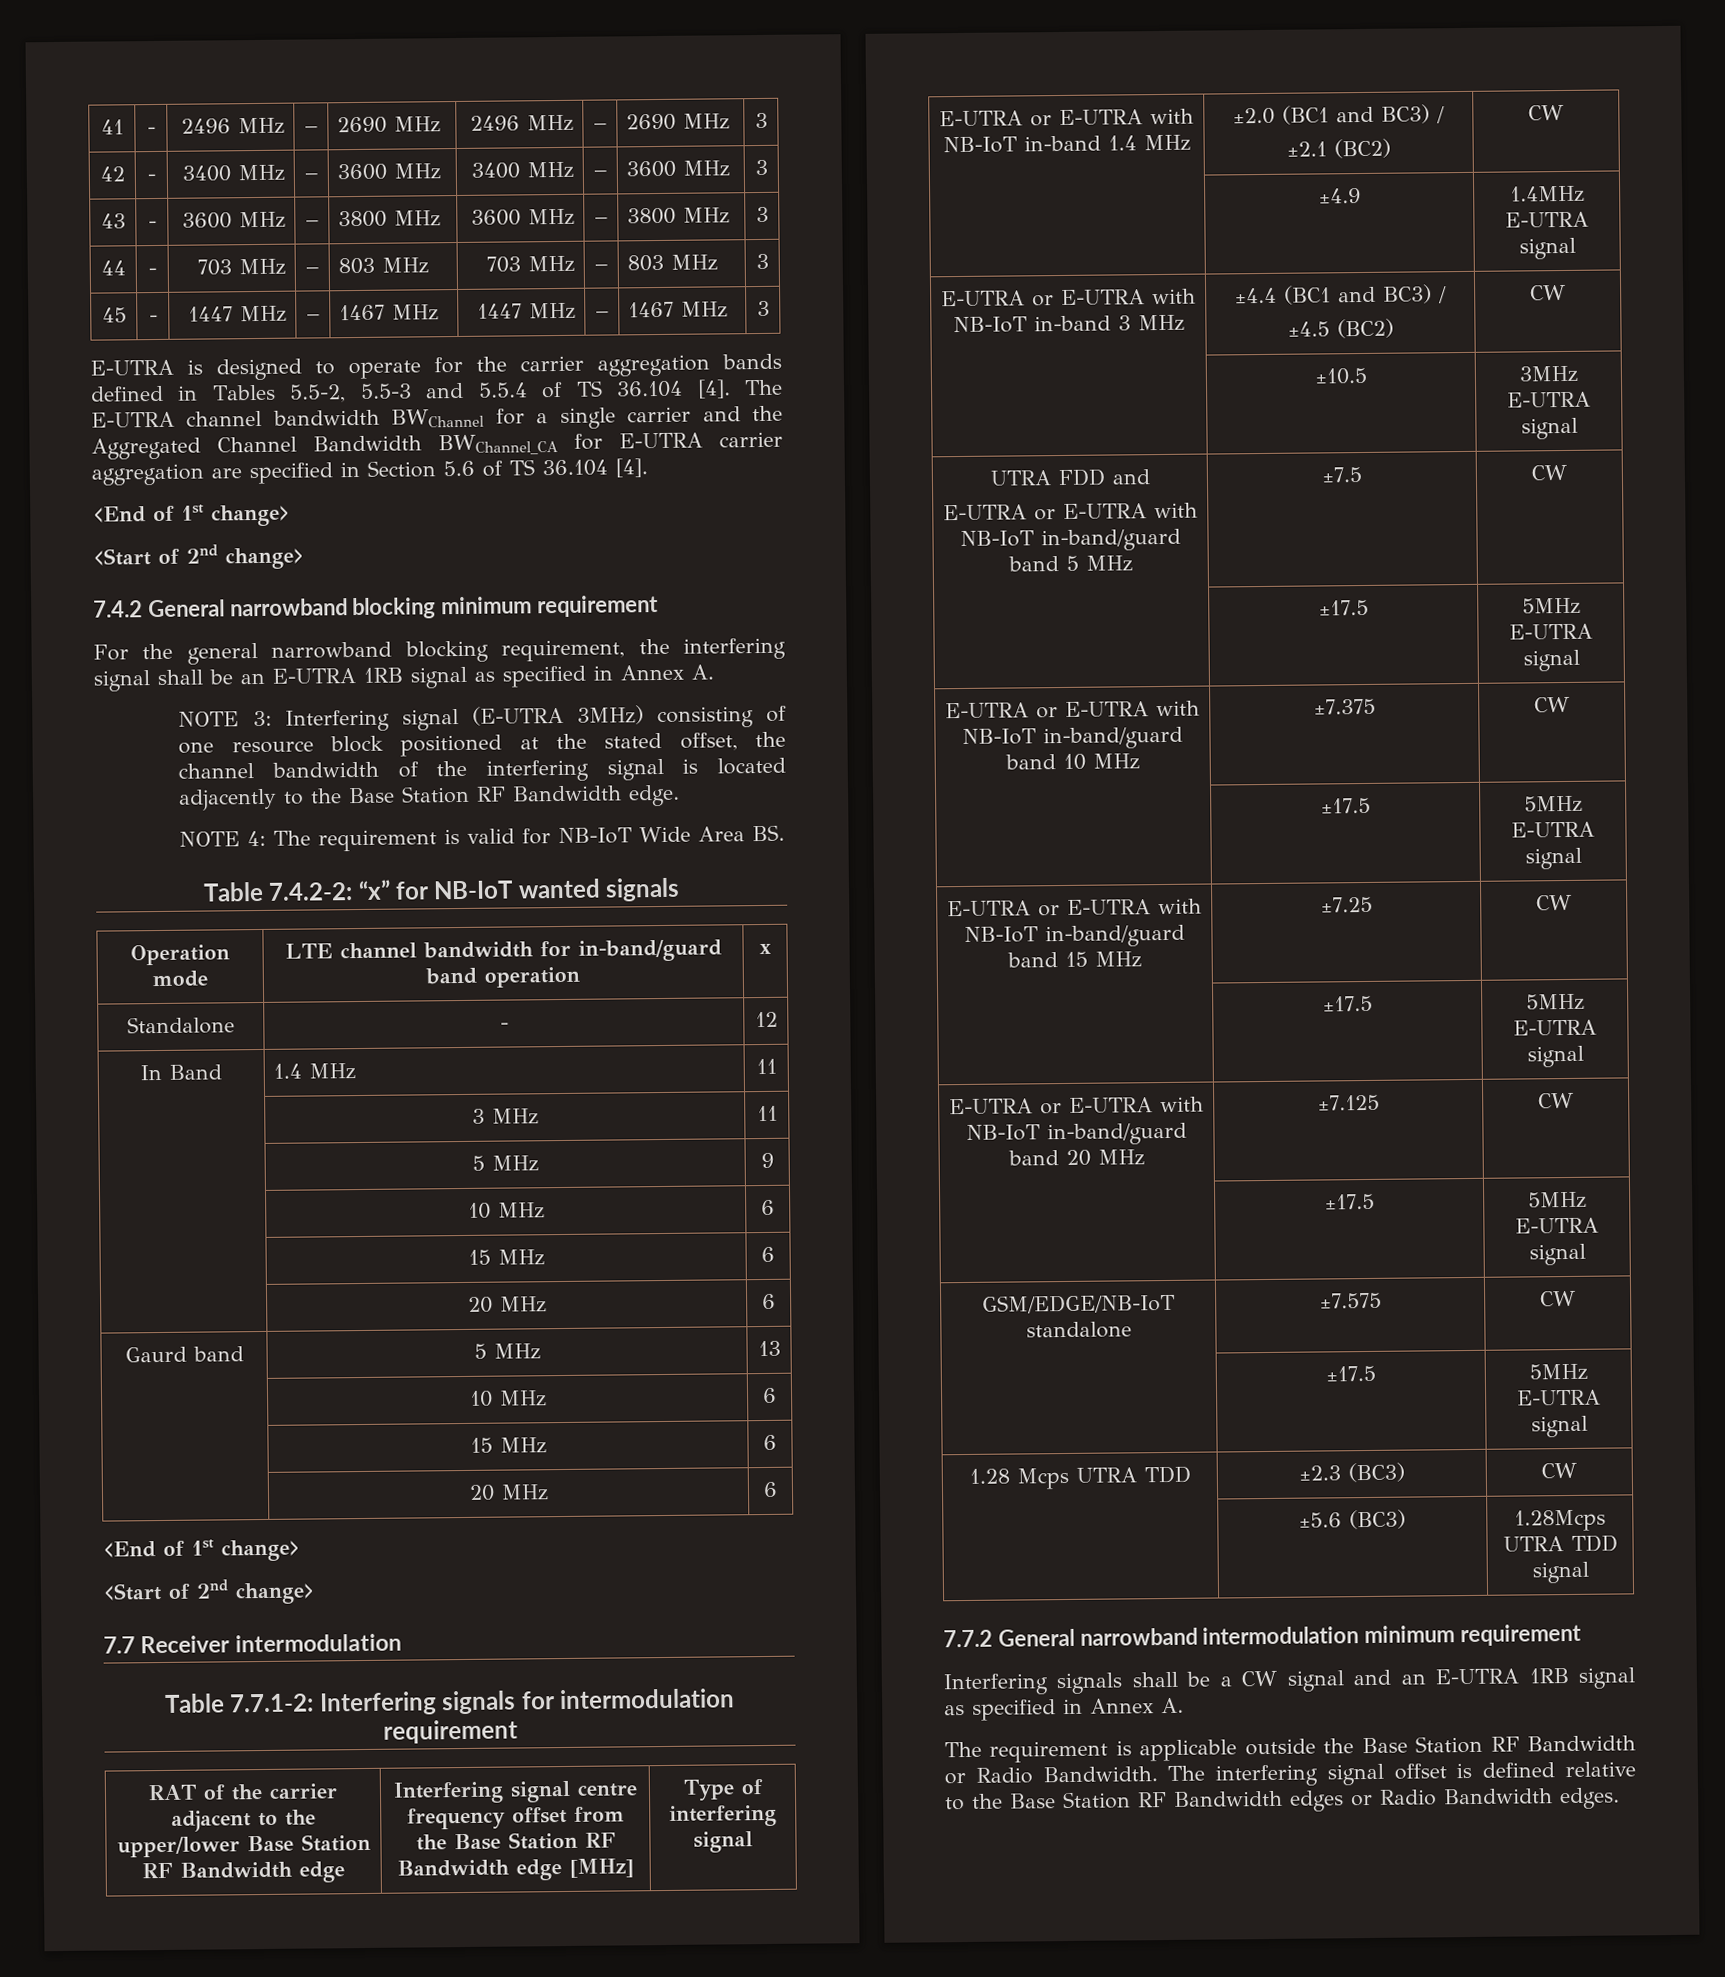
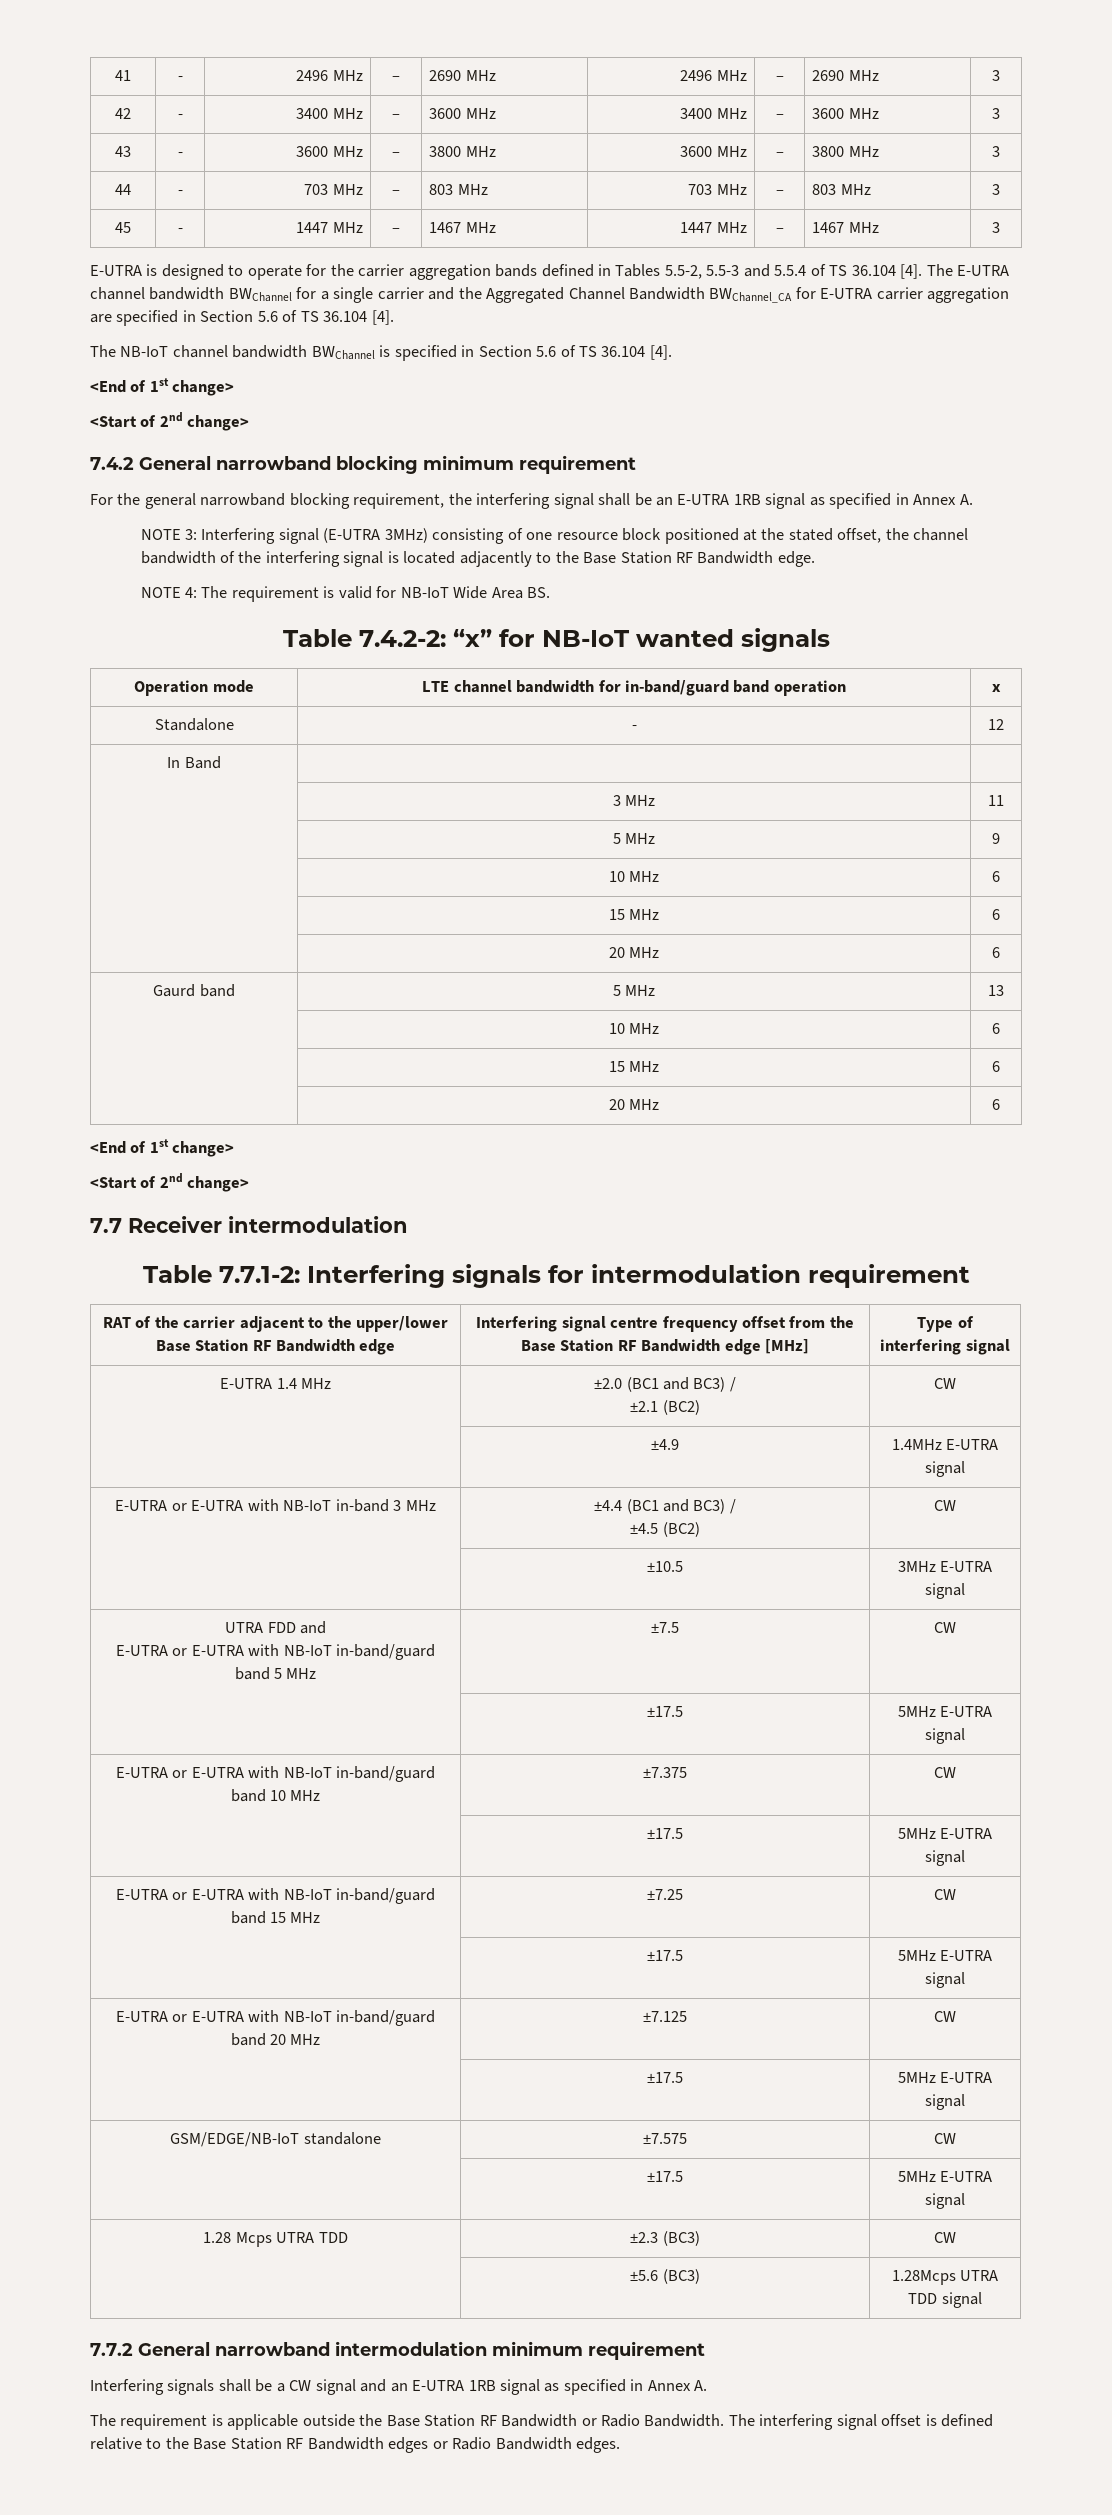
(648, 468) none -> [90,345,672,361] // The NB-IoT channel bandwidth BWChannel is specified in Section 5.6 of TS 36.104 [4].
[273,1063,357,1080] [755,1058,777,1075] 1.4 MHz | 11 -> (221, 762) |
[1030,108,1194,127] [942,135,1101,154] or E-UTRA with NB-IoT in-band -> (273, 1383) none

